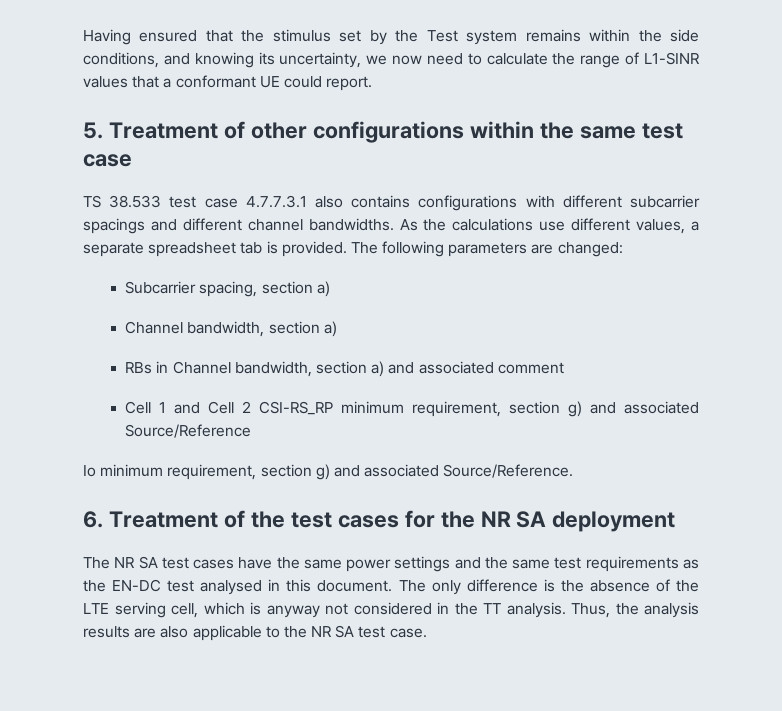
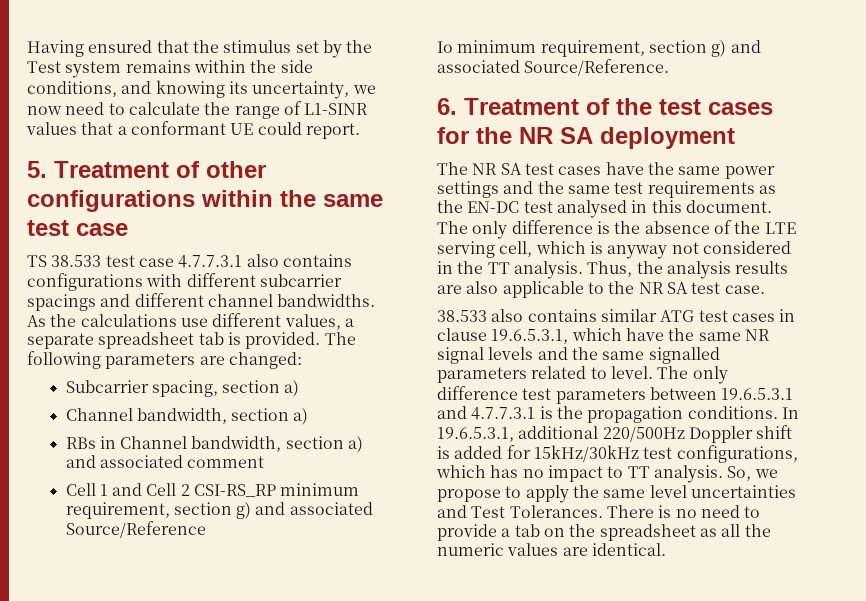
(427, 633) none -> [437,309,796,322] [437,328,770,344] [437,347,720,364] [437,366,728,384] [437,386,794,404] [437,406,799,423] [437,425,793,443] [437,445,798,463] [436,465,778,483] [437,485,796,503] [437,505,761,518] [437,524,771,541] [437,543,666,556] // 38.533 also contains similar ATG test cases in clause 19.6.5.3.1, which have the same NR signal levels and the same signalled parameters related to level. The only difference test parameters between 19.6.5.3.1 and 4.7.7.3.1 is the propagation conditions. In 19.6.5.3.1, additional 220/500Hz Doppler shift is added for 15kHz/30kHz test configurations, which has no impact to TT analysis. So, we propose to apply the same level uncertainties and Test Tolerances. There is no need to provide a tab on the spreadsheet as all the numeric values are identical.

